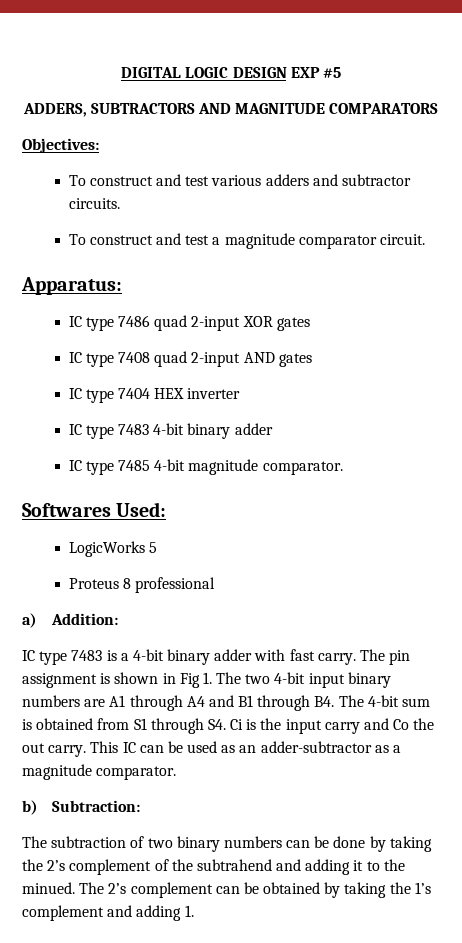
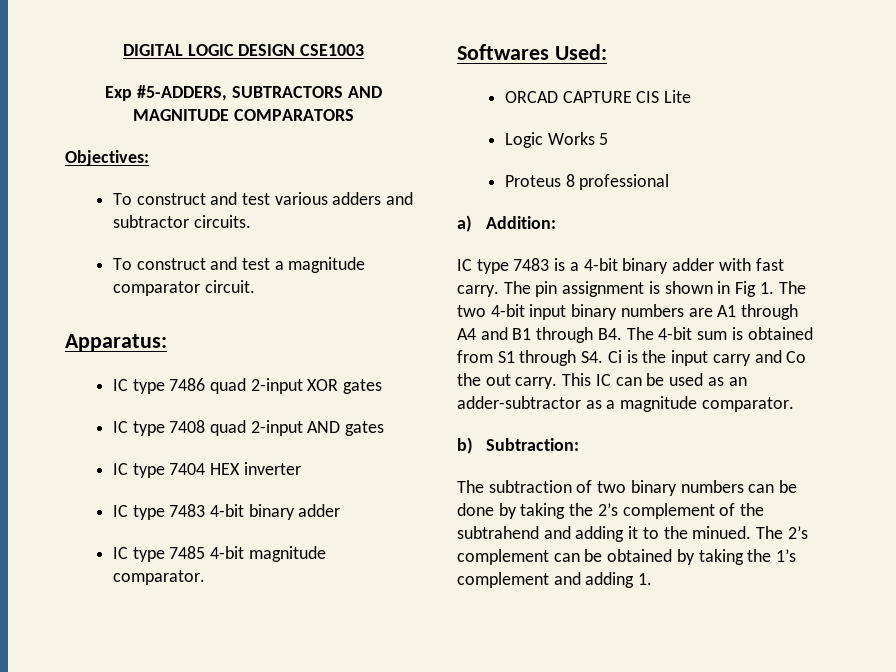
[290,67,341,78] [22,103,87,117] EXP #5 // ADDERS, -> [300,44,365,56] [105,85,228,101] CSE1003 // Exp #5-ADDERS,
[68,541,145,557] LogicWorks -> [504,90,692,103] [504,132,595,148] ORCAD CAPTURE CIS Lite // Logic Works

